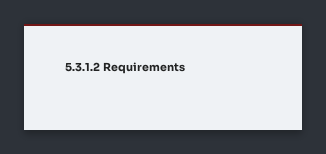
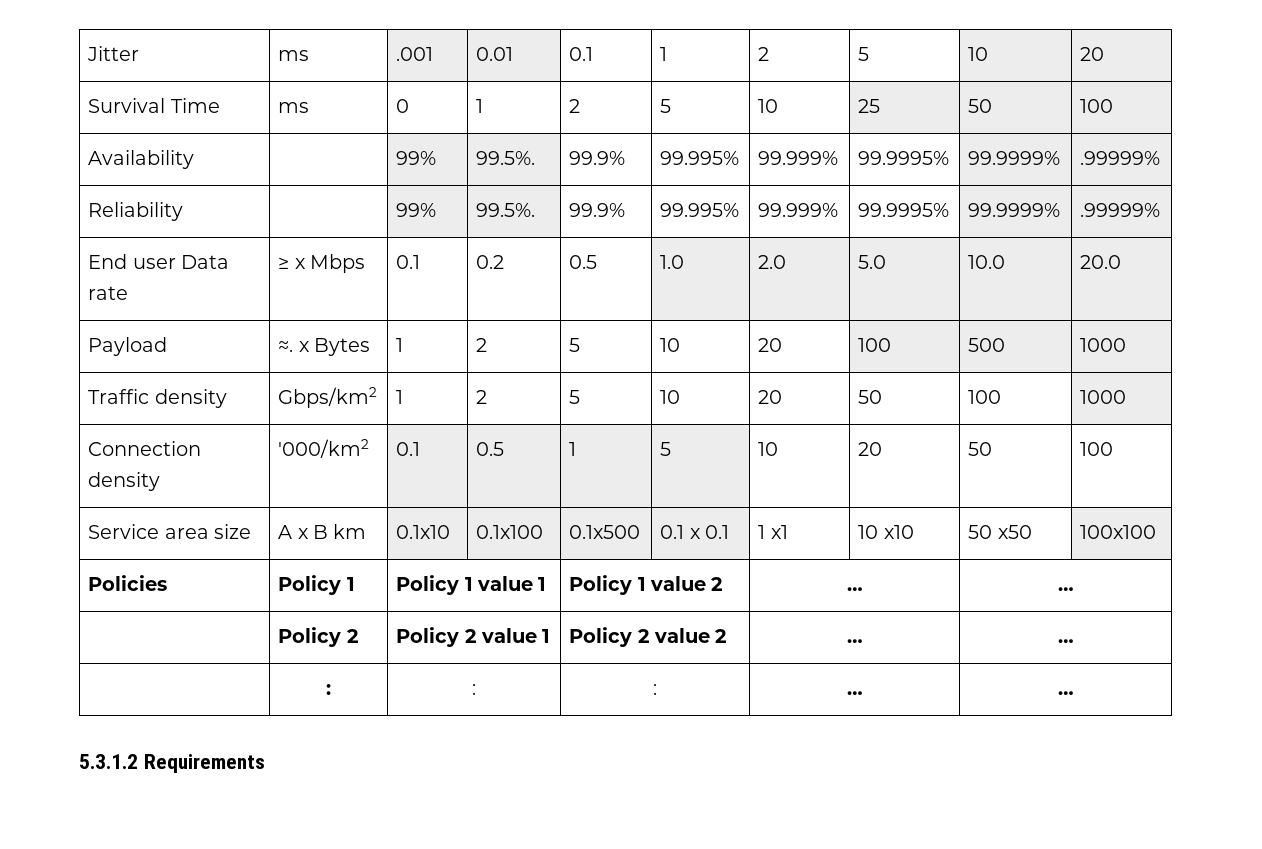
(65, 67) none -> [87,46,140,61] [278,50,310,61] [396,47,434,61] [476,47,514,61] [569,47,594,61] [660,47,668,61] [758,47,770,61] [858,47,870,61] [968,47,989,61] [1080,47,1105,61] [88,98,220,113] [278,102,310,113] [396,99,410,113] [476,99,484,113] [569,99,581,113] [660,99,672,113] [758,99,779,113] [858,99,881,113] [968,99,993,113] [1080,99,1114,113] [88,150,195,169] [396,151,437,165] [476,151,536,165] [569,151,626,165] [660,151,740,165] [758,151,839,165] [858,151,950,165] [968,151,1061,165] [1080,151,1161,165] [88,202,184,221] [396,203,437,217] [476,203,536,217] [569,203,626,217] [660,203,740,217] [758,203,839,217] [858,203,950,217] [968,203,1061,217] [1080,203,1161,217] [88,254,229,269] [88,286,129,300] [278,254,365,273] [396,255,421,269] [476,255,505,269] [569,255,598,269] [660,255,685,269] [758,255,787,269] [858,255,887,269] [968,255,1006,269] [1080,255,1122,269] [88,337,168,356] [278,338,370,356] [396,338,404,352] [476,338,488,352] [569,338,581,352] [660,338,681,352] [758,338,783,352] [858,338,892,352] [968,338,1006,352] [1080,338,1127,352] [88,389,227,408] [278,387,378,408] [396,390,404,404] [476,390,488,404] [569,390,581,404] [660,390,681,404] [758,390,783,404] [858,390,883,404] [968,390,1002,404] [1080,390,1127,404] [88,441,202,456] [88,472,161,491] [278,439,370,458] [396,442,421,456] [476,442,505,456] [569,442,577,456] [660,442,672,456] [758,442,779,456] [858,442,883,456] [968,442,993,456] [1080,442,1114,456] [88,524,251,539] [278,524,367,539] [396,525,451,539] [476,525,544,539] [569,525,641,539] [660,525,729,539] [758,525,788,539] [858,525,914,539] [968,525,1032,539] [1080,525,1157,539] [88,575,168,591] [278,575,355,595] [396,575,547,595] [569,575,724,595] [846,587,863,591] [1057,587,1074,591] [278,627,359,647] [396,627,551,647] [569,627,728,647] [846,639,863,643] [1057,639,1074,643] [326,684,331,695] [472,684,476,695] [653,684,657,695] [846,691,863,695] [1057,691,1074,695] Jitter | ms | .001 | 0.01 | 0.1 | 1 | 2 | 5 | 10 | 20 // Survival Time | ms | 0 | 1 | 2 | 5 | 10 | 25 | 50 | 100 // Availability | | 99% | 99.5%. | 99.9% | 99.995% | 99.999% | 99.9995% | 99.9999% | .99999% // Reliability | | 99% | 99.5%. | 99.9% | 99.995% | 99.999% | 99.9995% | 99.9999% | .99999% // End user Data rate | ≥ x Mbps | 0.1 | 0.2 | 0.5 | 1.0 | 2.0 | 5.0 | 10.0 | 20.0 // Payload | ≈. x Bytes | 1 | 2 | 5 | 10 | 20 | 100 | 500 | 1000 // Traffic density | Gbps/km2 | 1 | 2 | 5 | 10 | 20 | 50 | 100 | 1000 // Connection density | '000/km2 | 0.1 | 0.5 | 1 | 5 | 10 | 20 | 50 | 100 // Service area size | A x B km | 0.1x10 | 0.1x100 | 0.1x500 | 0.1 x 0.1 | 1 x1 | 10 x10 | 50 x50 | 100x100 // Policies | Policy 1 | Policy 1 value 1 | Policy 1 value 2 | … | … // | Policy 2 | Policy 2 value 1 | Policy 2 value 2 | … | … // | : | : | : | … | … //

